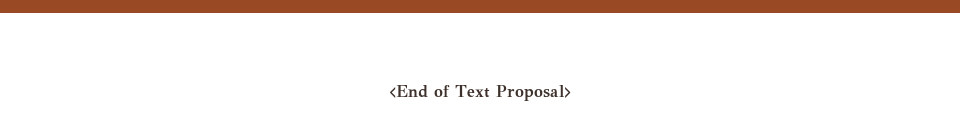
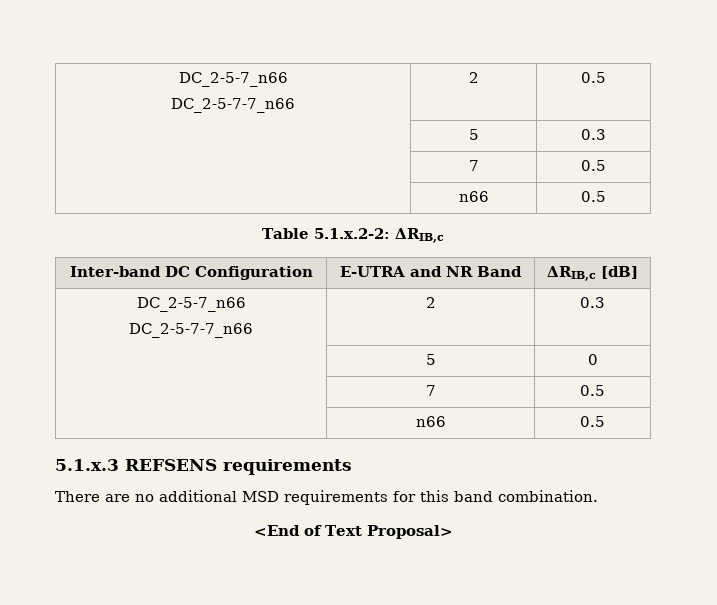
(388, 91) none -> [178,72,288,87] [171,98,295,113] [468,72,479,83] [581,72,606,83] [468,129,479,140] [581,129,606,140] [468,160,479,171] [581,160,606,171] [458,191,489,202] [581,191,606,202] [262,228,444,243] [69,266,313,280] [340,266,522,277] [547,266,638,281] [136,297,246,312] [129,323,253,338] [425,297,436,308] [580,297,605,308] [425,354,436,365] [587,354,598,365] [425,385,436,396] [580,385,605,396] [415,416,446,427] [580,416,605,427] [55,459,352,475] [55,490,598,505] DC_2-5-7_n66 // DC_2-5-7-7_n66 | 2 | 0.5 // | 5 | 0.3 // | 7 | 0.5 // | n66 | 0.5 // Table 5.1.x.2-2: ΔRIB,c // Inter-band DC Configuration | E-UTRA and NR Band | ΔRIB,c [dB] // DC_2-5-7_n66 // DC_2-5-7-7_n66 | 2 | 0.3 // | 5 | 0 // | 7 | 0.5 // | n66 | 0.5 // 5.1.x.3 REFSENS requirements // There are no additional MSD requirements for this band combination. //

